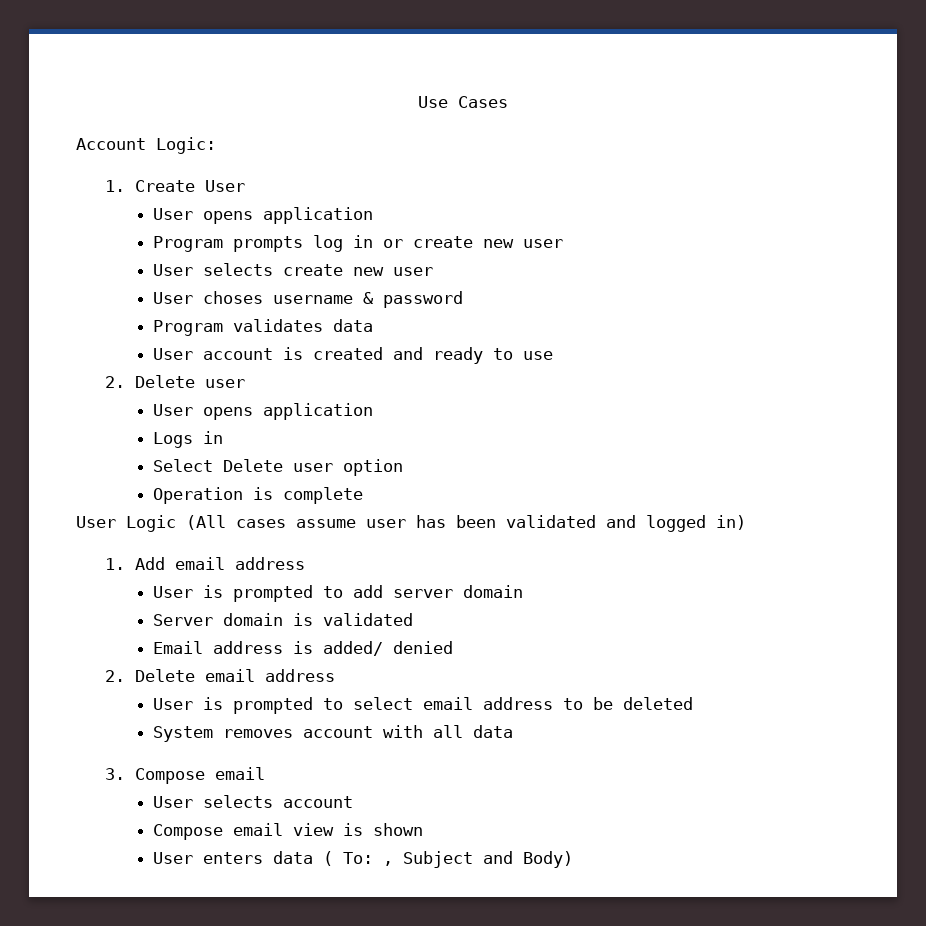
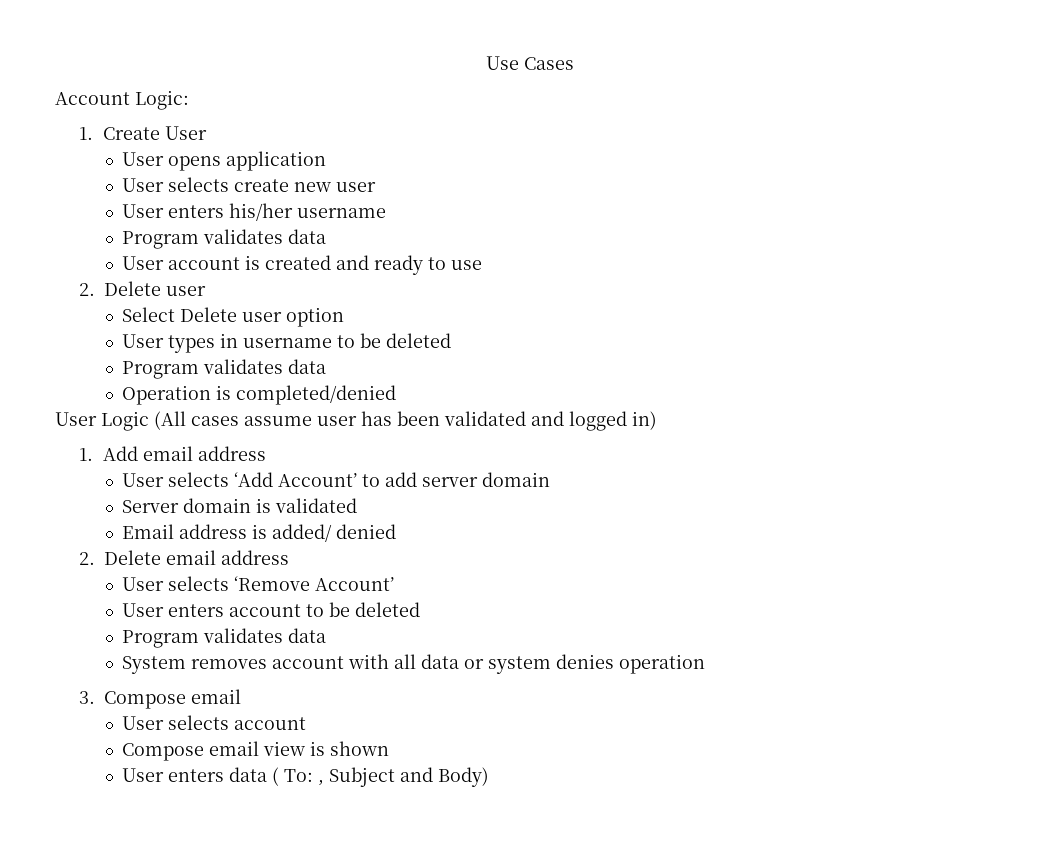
[152,235,563,252] // Program prompts log in or create new user -> (327, 161) none
[202,291,463,308] choses username & password -> [168,203,387,221] enters his/her username
[152,403,373,420] [152,431,223,448] // User opens application // Logs in -> (206, 291) none
(403, 467) none -> [122,333,452,353] [122,359,327,379] // User types in username to be deleted // Program validates data
[282,487,363,504] complete -> [236,385,397,405] completed/denied
[202,585,313,602] is prompted -> [168,472,358,487] selects ‘Add Account’
[202,697,693,714] is prompted to select email address to be deleted -> [168,576,395,591] [122,602,421,617] [122,628,327,648] selects ‘Remove Account’ // User enters account to be deleted // Program validates data
(513, 731) none -> [464,654,706,674] or system denies operation

